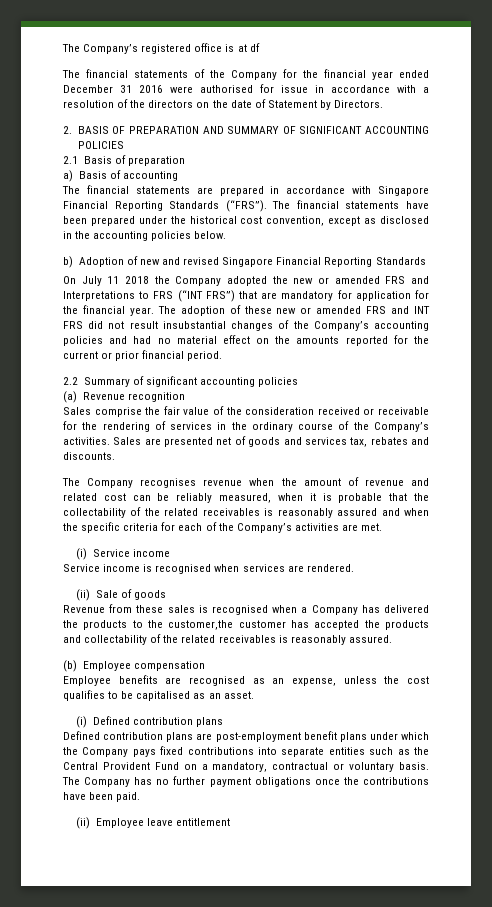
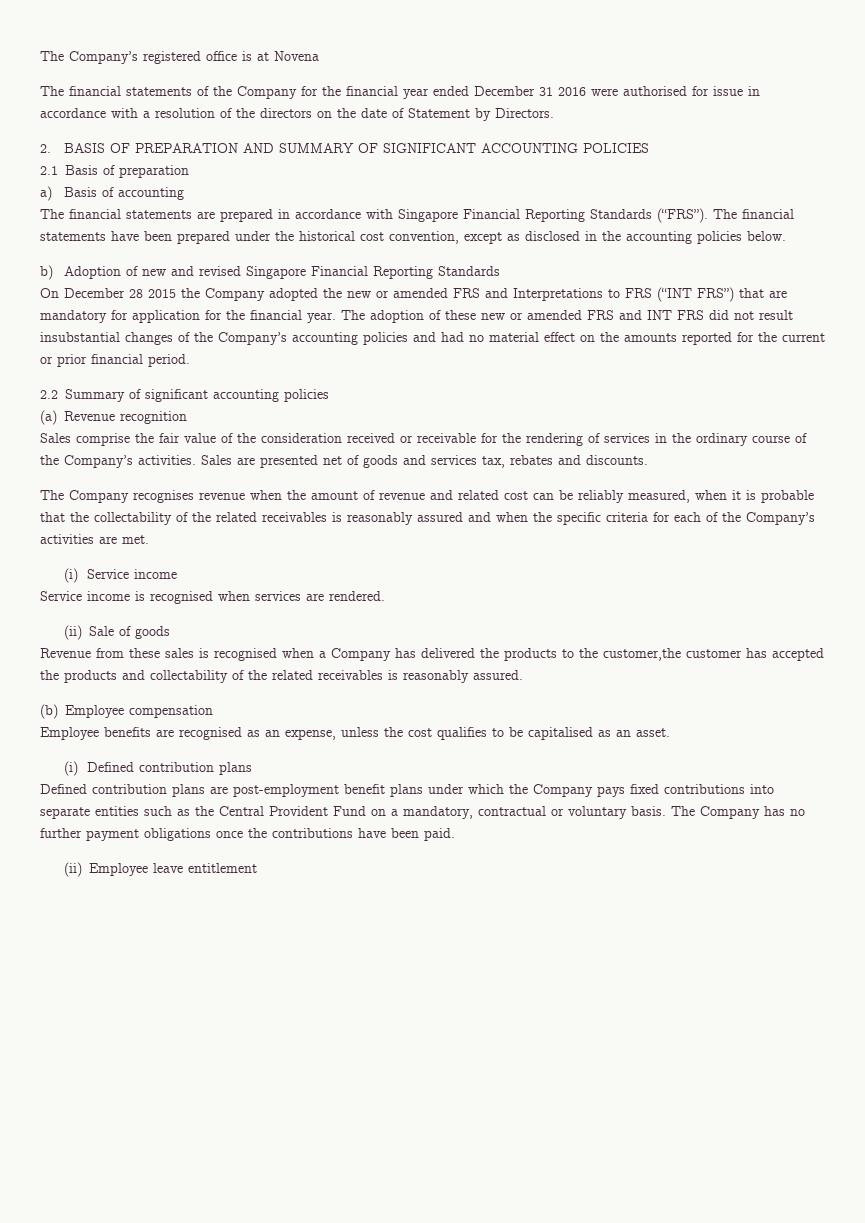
[249,43,260,52] df -> [274,51,319,61] Novena
[81,276,149,286] July 11 2018 -> [64,288,176,298] December 28 2015

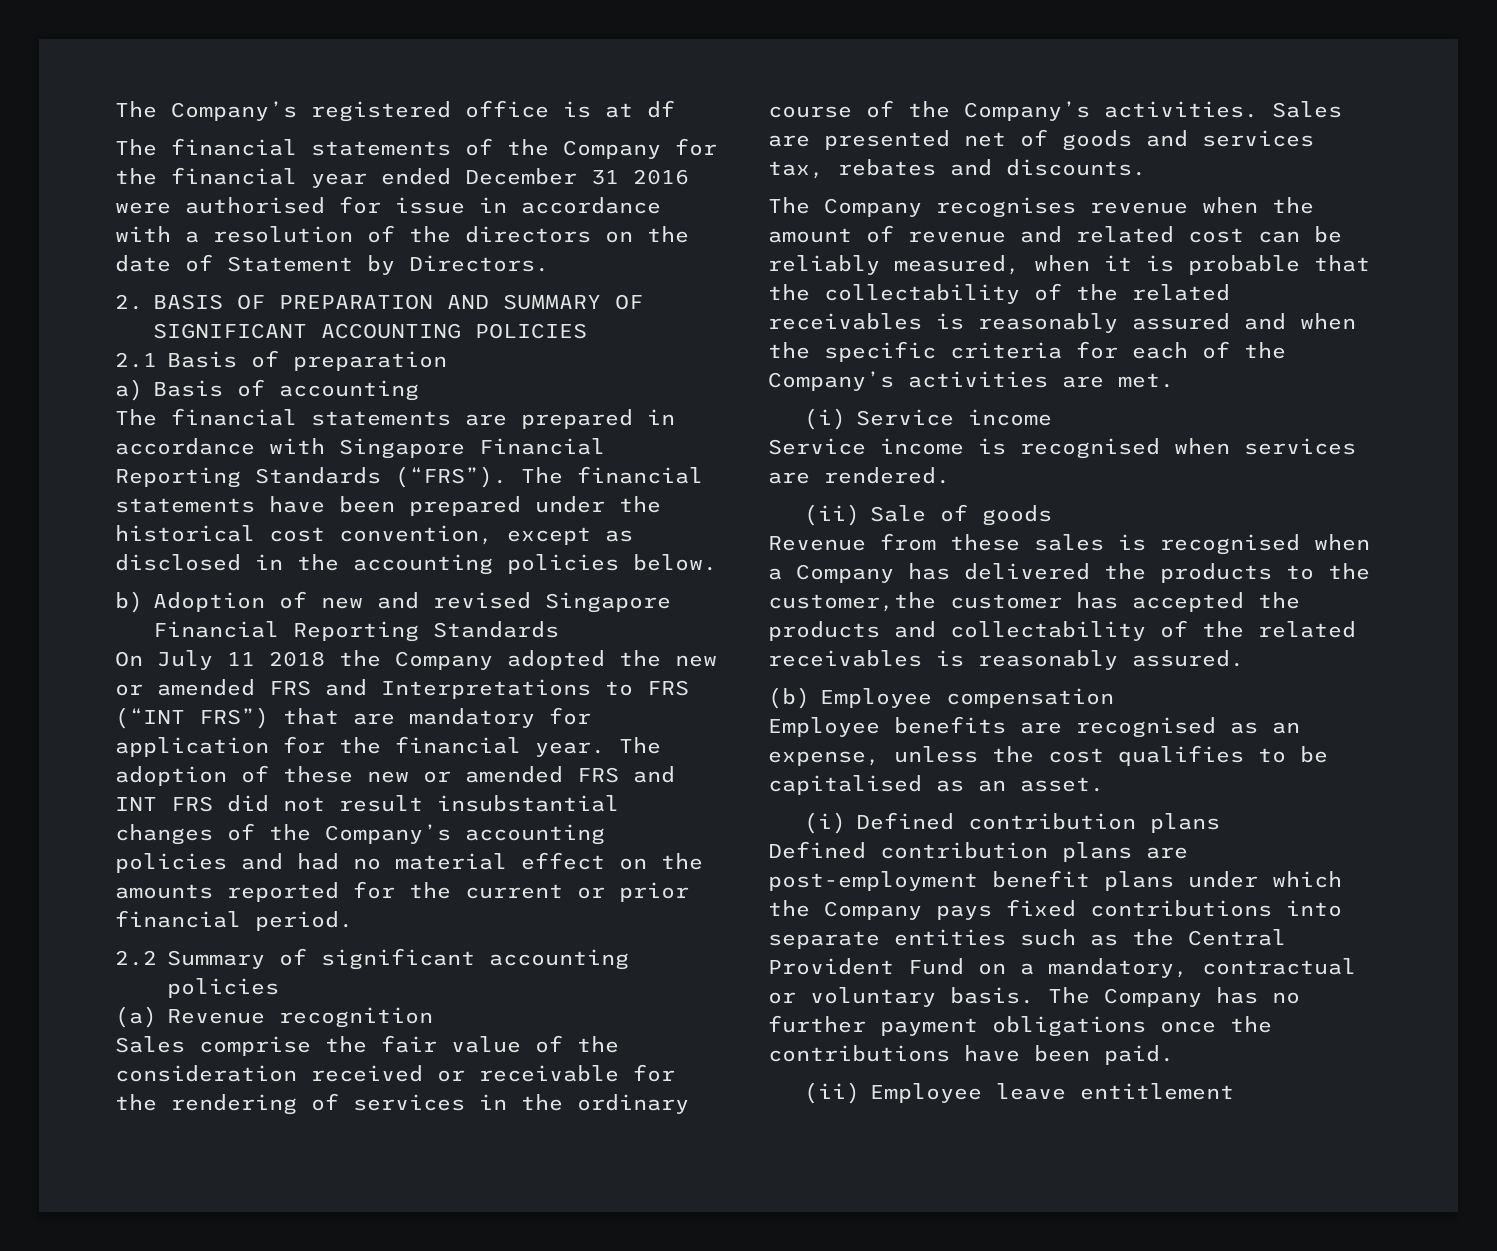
[274,51,319,61] Novena -> [647,100,675,118] df
[64,288,176,298] December 28 2015 -> [157,650,325,670] July 11 2018

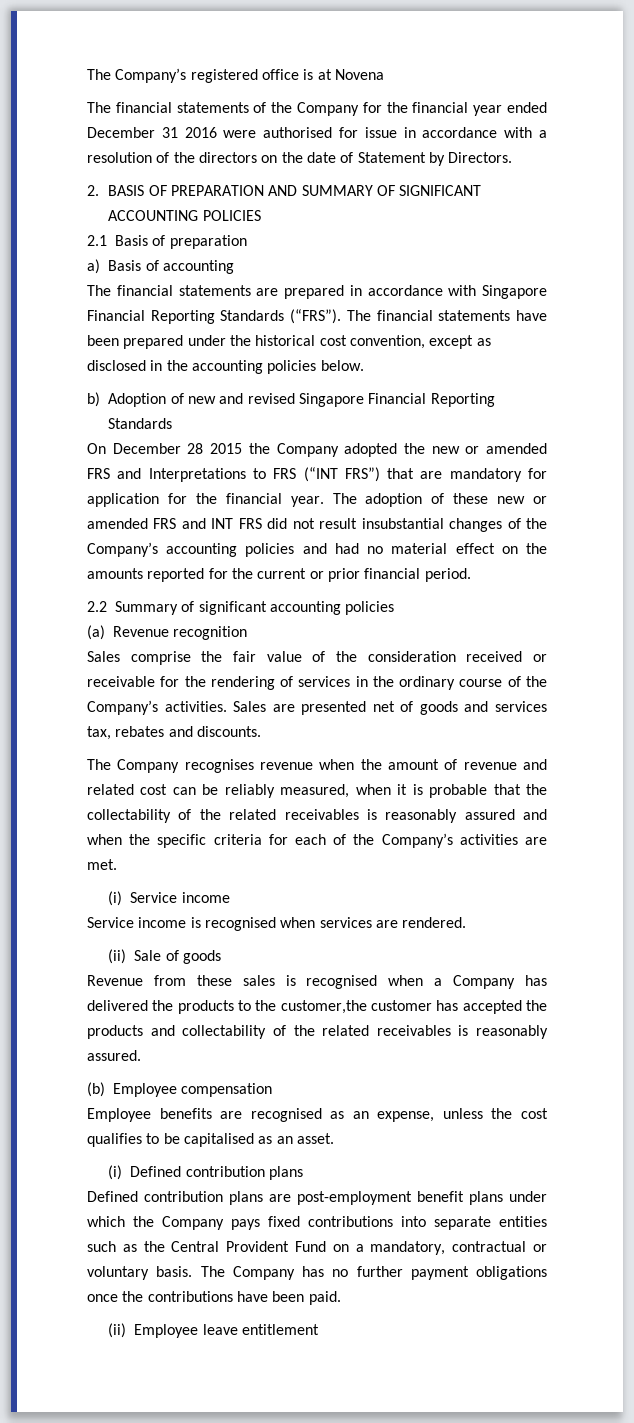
[647,100,675,118] df -> [334,69,384,80] Novena
[157,650,325,670] July 11 2018 -> [112,443,243,454] December 28 2015

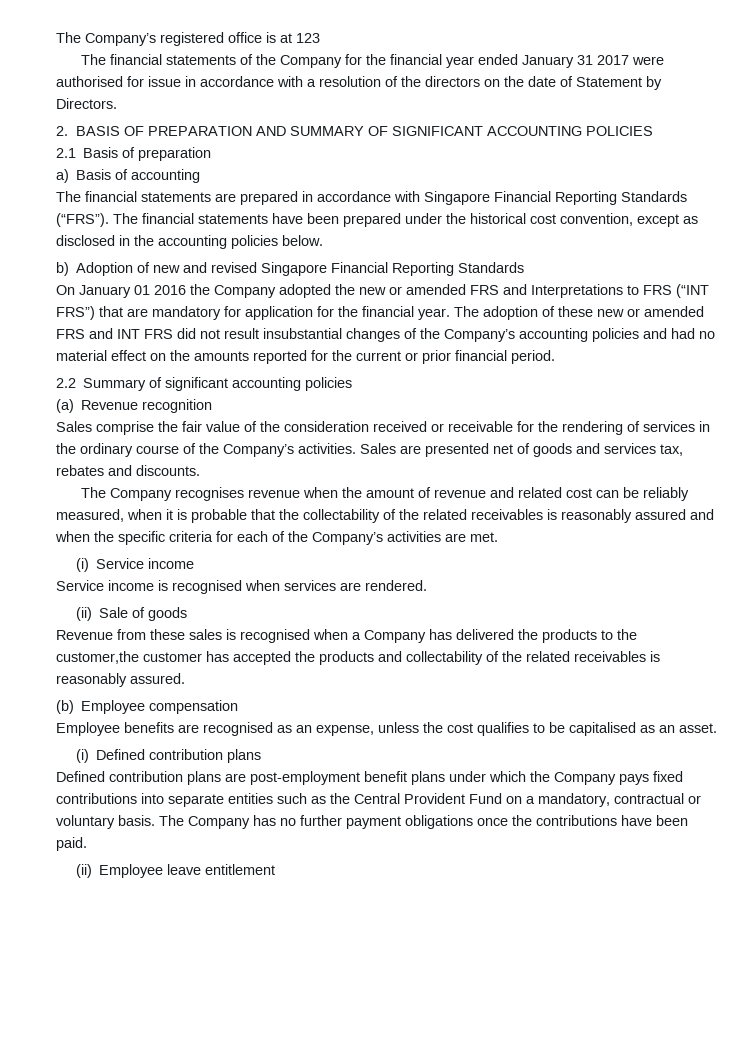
[334,69,384,80] Novena -> [296,33,320,43] 123
[87,127,217,138] December 31 2016 -> [522,55,630,68] January 31 2017
[112,443,243,454] December 28 2015 -> [79,285,186,298] January 01 2016

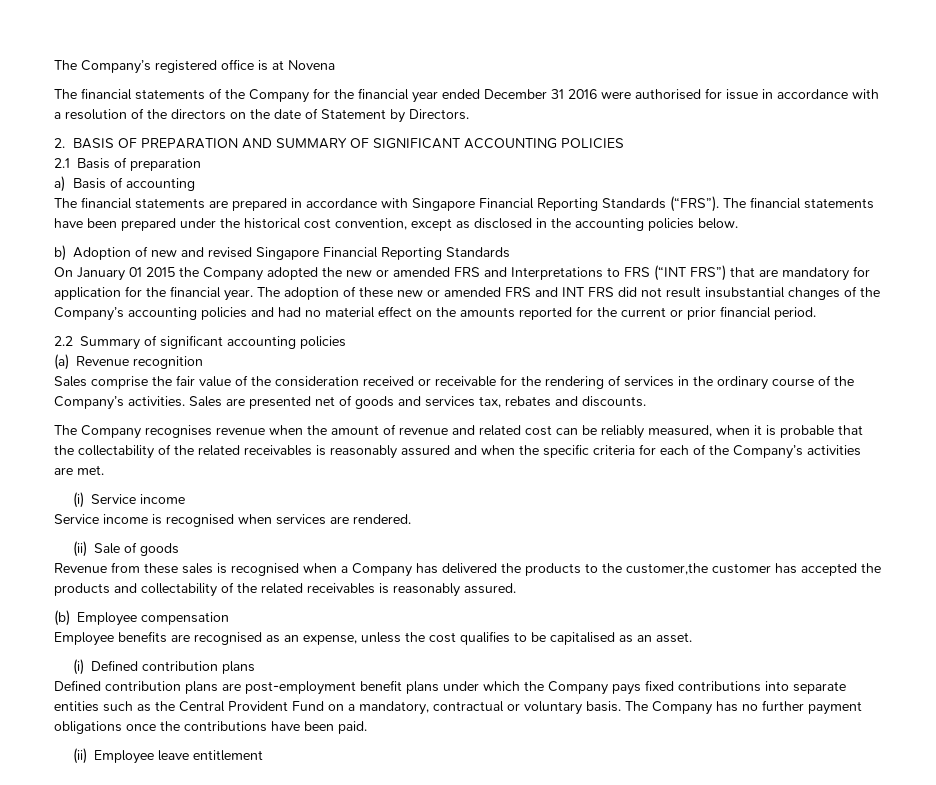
[296,33,320,43] 123 -> [288,60,335,70] Novena
[522,55,630,68] January 31 2017 -> [484,89,597,99] December 31 2016
[154,285,186,295] 2016 -> [146,267,175,277] 2015

